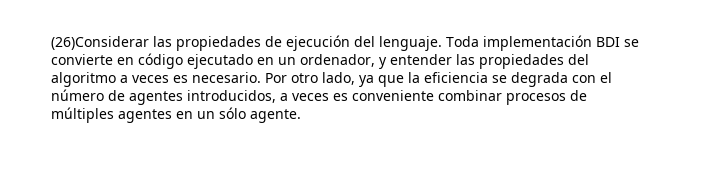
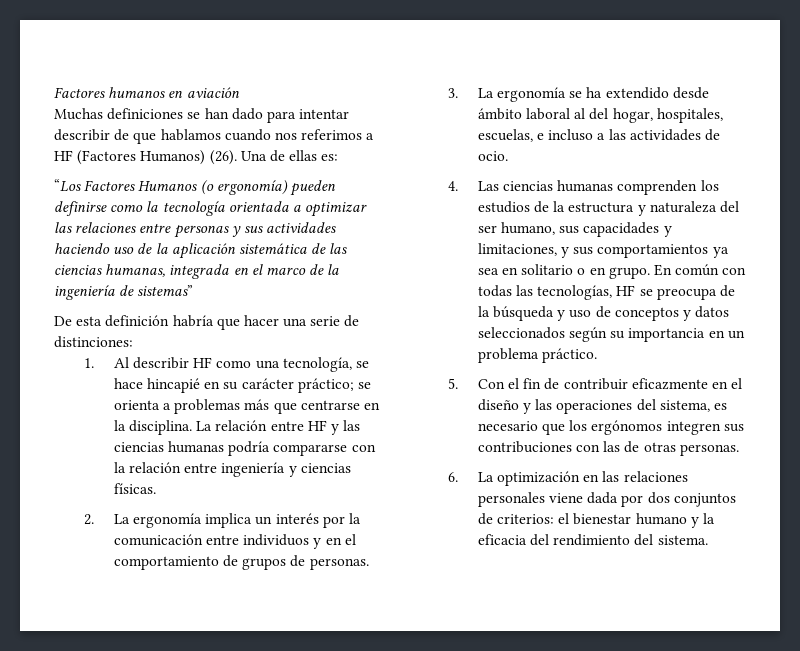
[51,35,639,51] [51,53,589,69] [51,72,612,87] [51,89,587,105] [51,107,301,123] (26)Considerar las propiedades de ejecución del lenguaje. Toda implementación BDI se convierte en código ejecutado en un ordenador, y entender las propiedades del algoritmo a veces es necesario. Por otro lado, ya que la eficiencia se degrada con el número de agentes introducidos, a veces es conveniente combinar procesos de múltiples agentes en un sólo agente. -> [54,87,240,98] [54,108,350,123] [54,129,375,144] [54,150,339,165] [54,179,336,196] [54,201,368,217] [54,222,337,238] [54,243,348,259] [54,264,340,279] [54,285,194,300] [54,315,360,330] [54,336,133,348] [83,357,369,372] [113,378,371,393] [113,399,380,414] [113,420,361,435] [113,441,376,456] [113,462,351,477] [113,483,156,494] [83,513,361,528] [113,534,356,549] [113,555,369,570] [447,87,709,102] [477,108,723,123] [477,129,720,142] [477,151,508,161] [447,180,719,195] [477,201,739,216] [477,222,672,237] [477,243,729,258] [477,264,747,279] [477,285,735,300] [477,306,730,321] [477,327,745,342] [477,348,598,363] [447,378,743,390] [477,399,727,414] [477,420,744,435] [477,441,739,456] [447,471,688,486] [477,492,736,507] [477,513,715,528] [477,534,708,546] Factores humanos en aviación // Muchas definiciones se han dado para intentar describir de que hablamos cuando nos referimos a HF (Factores Humanos) (26). Una de ellas es: // “Los Factores Humanos (o ergonomía) pueden definirse como la tecnología orientada a optimizar las relaciones entre personas y sus actividades haciendo uso de la aplicación sistemática de las ciencias humanas, integrada en el marco de la ingeniería de sistemas” // De esta definición habría que hacer una serie de distinciones: // 1. Al describir HF como una tecnología, se hace hincapié en su carácter práctico; se orienta a problemas más que centrarse en la disciplina. La relación entre HF y las ciencias humanas podría compararse con la relación entre ingeniería y ciencias físicas. // 2. La ergonomía implica un interés por la comunicación entre individuos y en el comportamiento de grupos de personas. // 3. La ergonomía se ha extendido desde ámbito laboral al del hogar, hospitales, escuelas, e incluso a las actividades de ocio. // 4. Las ciencias humanas comprenden los estudios de la estructura y naturaleza del ser humano, sus capacidades y limitaciones, y sus comportamientos ya sea en solitario o en grupo. En común con todas las tecnologías, HF se preocupa de la búsqueda y uso de conceptos y datos seleccionados según su importancia en un problema práctico. // 5. Con el fin de contribuir eficazmente en el diseño y las operaciones del sistema, es necesario que los ergónomos integren sus contribuciones con las de otras personas. // 6. La optimización en las relaciones personales viene dada por dos conjuntos de criterios: el bienestar humano y la eficacia del rendimiento del sistema.

